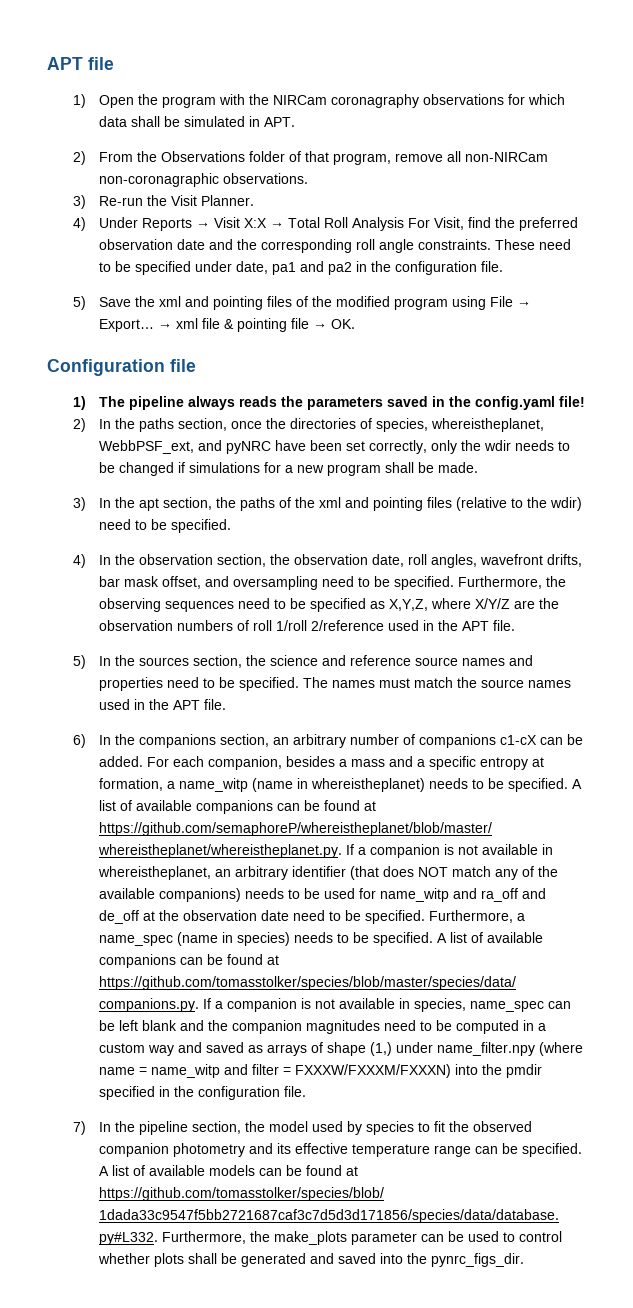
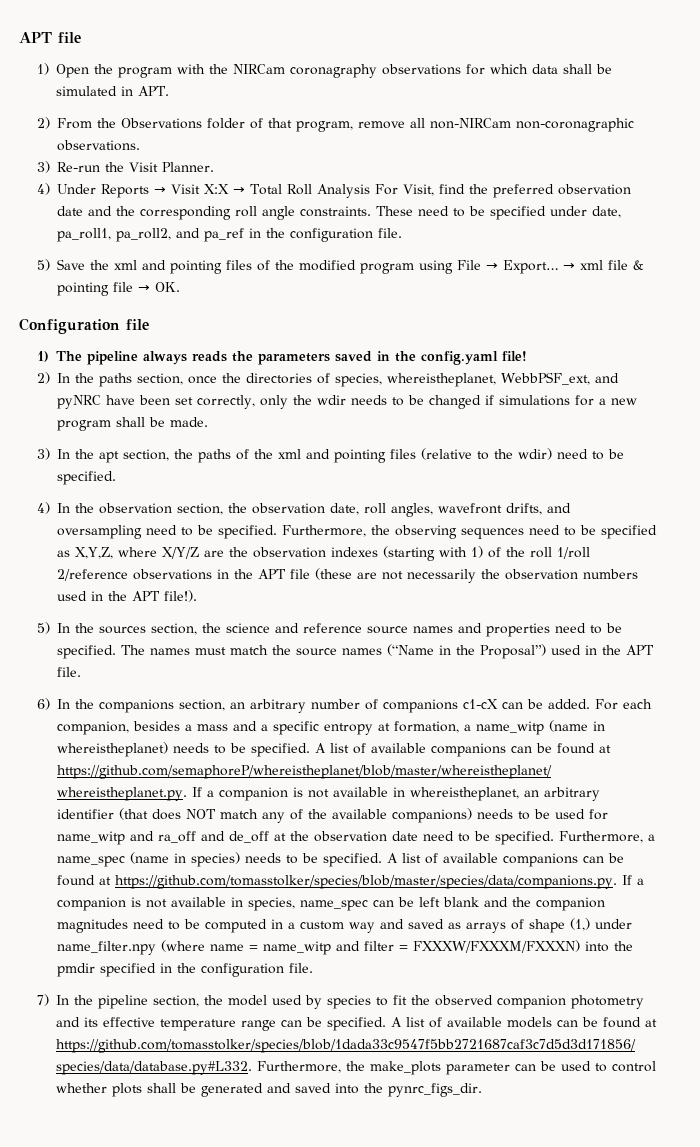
[271,261,352,275] pa1 and pa2 -> [57,228,245,242] pa_roll1, pa_roll2, and pa_ref
[98,576,201,589] bar mask offset, -> (543, 509) none
[176,620,515,631] numbers of roll 1/roll 2/reference used in the APT file. -> [331,546,591,561] [57,568,639,583] [57,590,198,602] indexes (starting with 1) of the roll 1/roll 2/reference observations in the APT file (these are not necessarily the observation numbers used in the APT file!).
(571, 684) none -> [387,644,547,659] (“Name in the Proposal”)

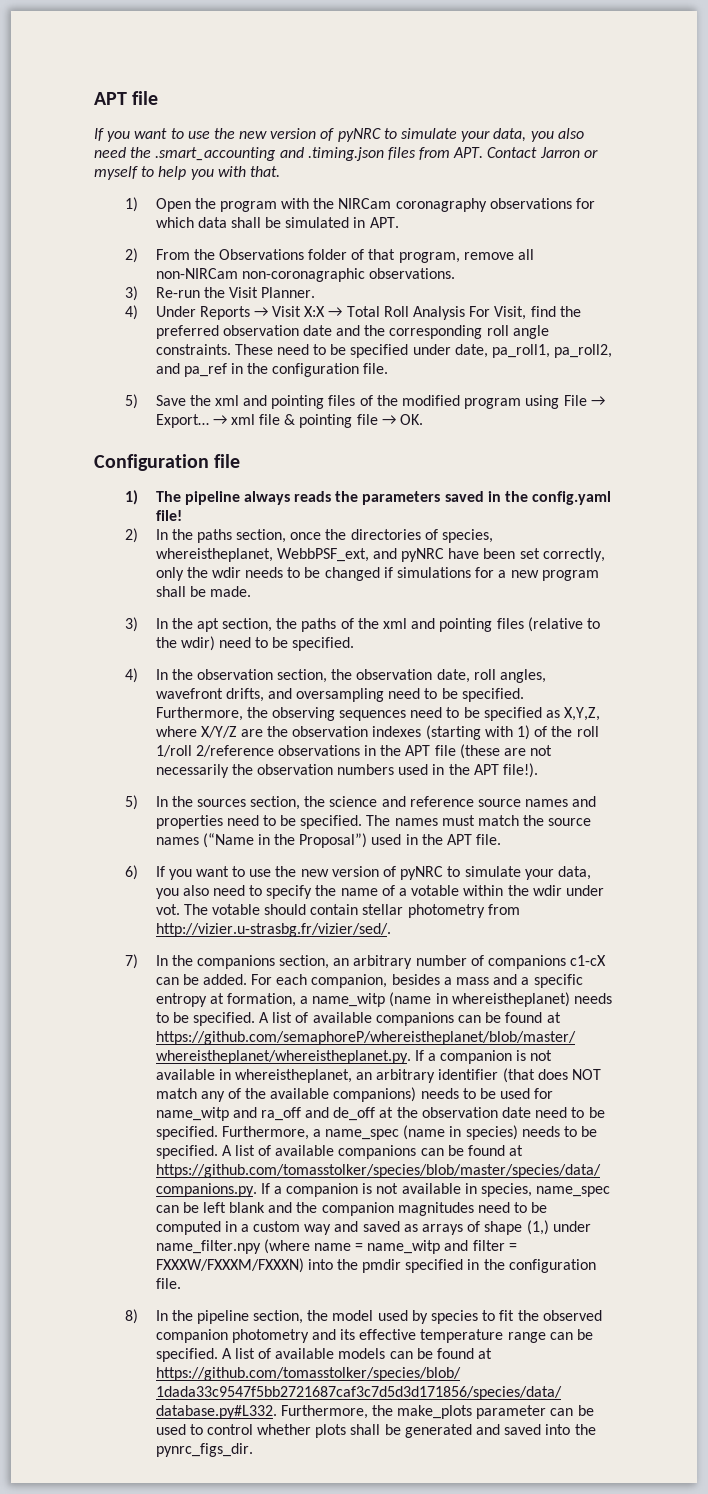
[19,32,81,43] APT file -> [94,91,159,105] [94,128,584,142] [94,147,598,161] [94,166,280,180] APT file // If you want to use the new version of pyNRC to simulate your data, you also need the .smart_accounting and .timing.json files from APT. Contact Jarron or myself to help you with that.
(51, 704) none -> [155,866,591,880] [155,885,604,899] [155,904,520,918] [155,923,391,937] [124,954,138,969] If you want to use the new version of pyNRC to simulate your data, you also need to specify the name of a votable within the wdir under vot. The votable should contain stellar photometry from http://vizier.u-strasbg.fr/vizier/sed/. // 7)
[37,994,50,1006] 7) -> [124,1309,138,1324] 8)

